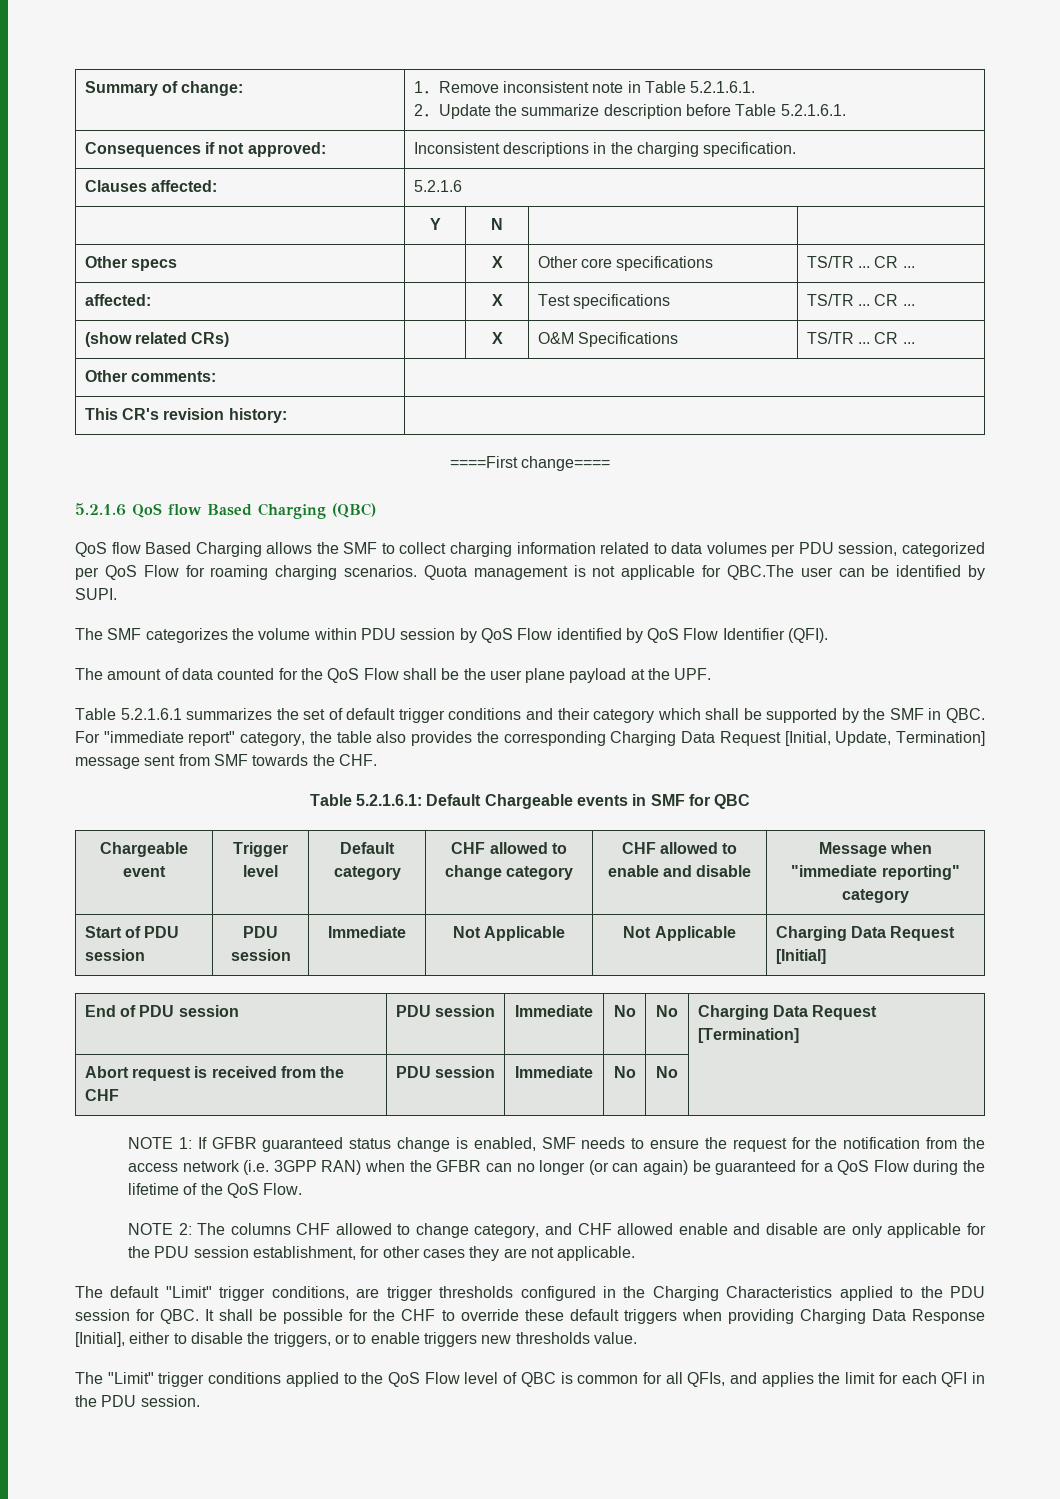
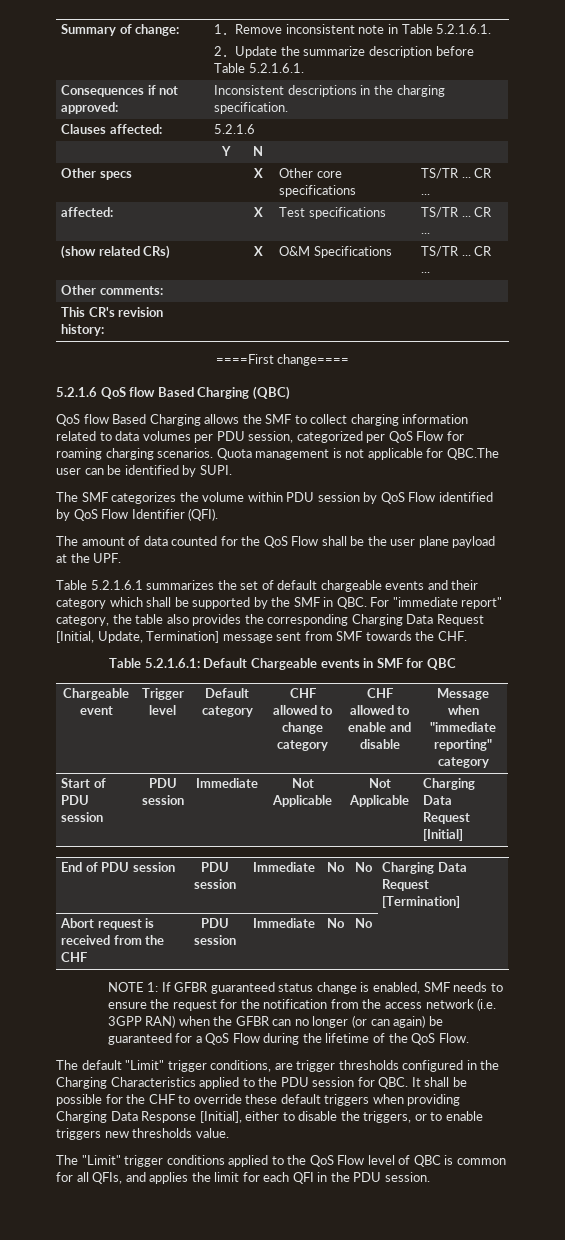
[398,708,522,723] trigger conditions -> [320,580,425,592] chargeable events
[128,1223,987,1238] [128,1246,636,1261] // NOTE 2: The columns CHF allowed to change category, and CHF allowed enable and disable are only applicable for the PDU session establishment, for other cases they are not applicable. -> (469, 1038) none

